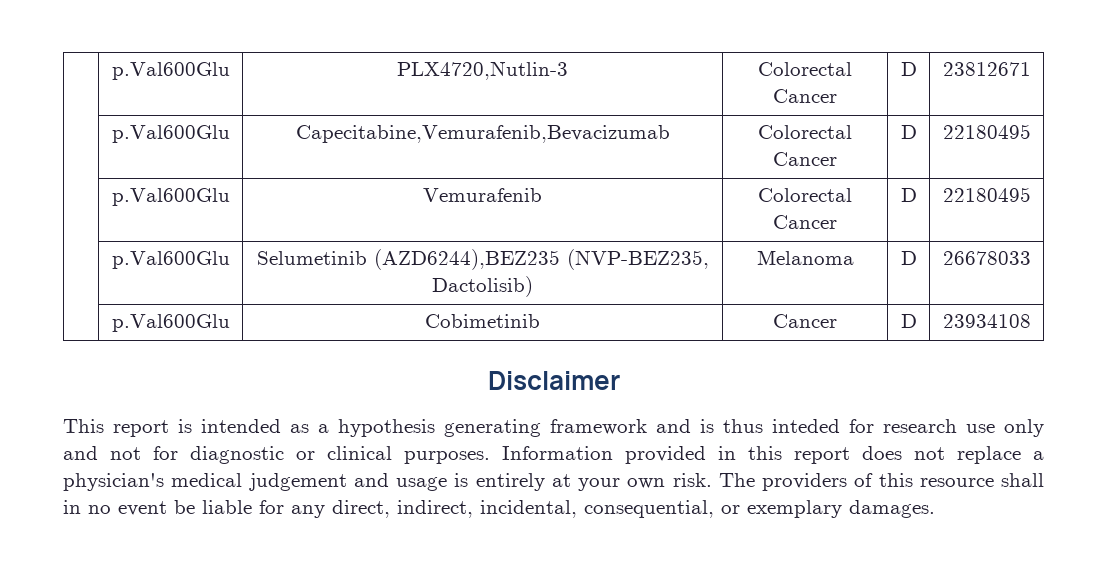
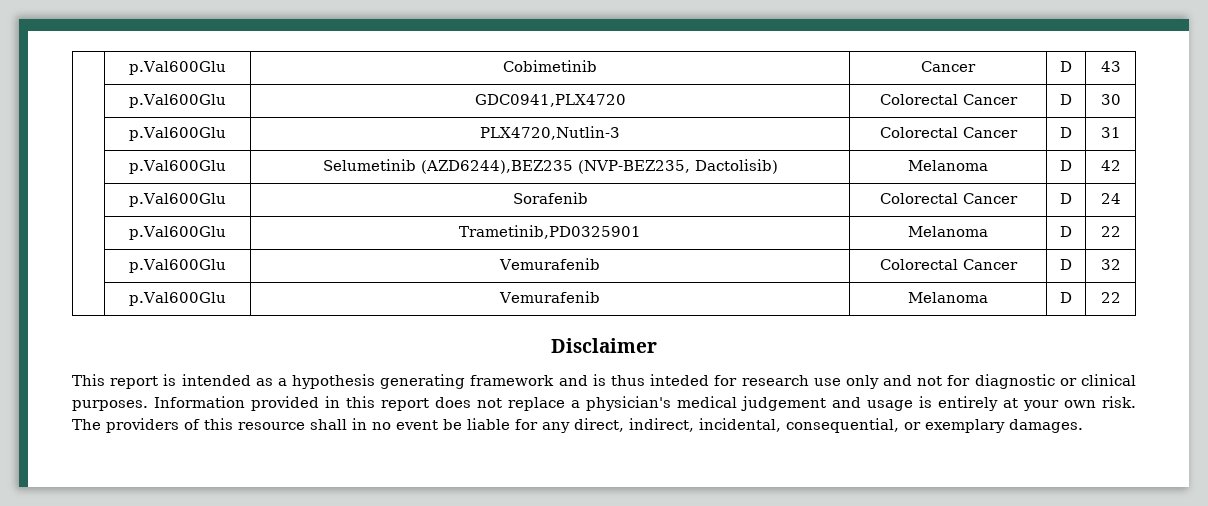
[111,62,230,80] [397,61,568,80] [758,62,852,76] [773,89,837,103] [900,62,917,76] [942,62,1031,76] [111,125,230,143] [295,125,670,143] [758,125,852,139] [773,152,837,166] [900,125,917,139] [942,124,1031,139] [111,188,230,206] [423,188,542,202] [758,188,852,202] [773,215,837,229] [900,188,917,202] [942,187,1031,202] | p.Val600Glu | PLX4720,Nutlin-3 | Colorectal Cancer | D | 23812671 // | p.Val600Glu | Capecitabine,Vemurafenib,Bevacizumab | Colorectal Cancer | D | 22180495 // | p.Val600Glu | Vemurafenib | Colorectal Cancer | D | 22180495 -> [129,61,227,75] [503,60,597,72] [921,61,976,72] [1060,61,1072,72] [1100,61,1121,72] [129,94,227,108] [474,94,626,107] [879,94,1018,105] [1060,94,1072,105] [1100,94,1121,105] [129,127,227,141] [480,126,620,140] [879,127,1018,138] [1060,127,1072,138] [1100,127,1121,138] | p.Val600Glu | Cobimetinib | Cancer | D | 43 // | p.Val600Glu | GDC0941,PLX4720 | Colorectal Cancer | D | 30 // | p.Val600Glu | PLX4720,Nutlin-3 | Colorectal Cancer | D | 31
[942,251,1031,265] [111,314,230,332] [425,314,540,328] [773,314,837,328] [900,314,917,328] [942,314,1031,328] 26678033 // | p.Val600Glu | Cobimetinib | Cancer | D | 23934108 -> [1100,160,1121,171] [129,193,227,207] [512,192,588,204] [879,193,1018,204] [1060,193,1072,204] [1100,193,1121,204] [129,226,227,240] [459,225,641,239] [908,226,988,237] [1060,226,1072,237] [1100,226,1121,237] [129,259,227,273] [499,258,601,270] [879,259,1018,270] [1060,259,1072,270] [1100,259,1121,270] [129,292,227,306] [499,291,601,303] [908,292,988,303] [1060,292,1072,303] [1100,292,1121,303] 42 // | p.Val600Glu | Sorafenib | Colorectal Cancer | D | 24 // | p.Val600Glu | Trametinib,PD0325901 | Melanoma | D | 22 // | p.Val600Glu | Vemurafenib | Colorectal Cancer | D | 32 // | p.Val600Glu | Vemurafenib | Melanoma | D | 22

